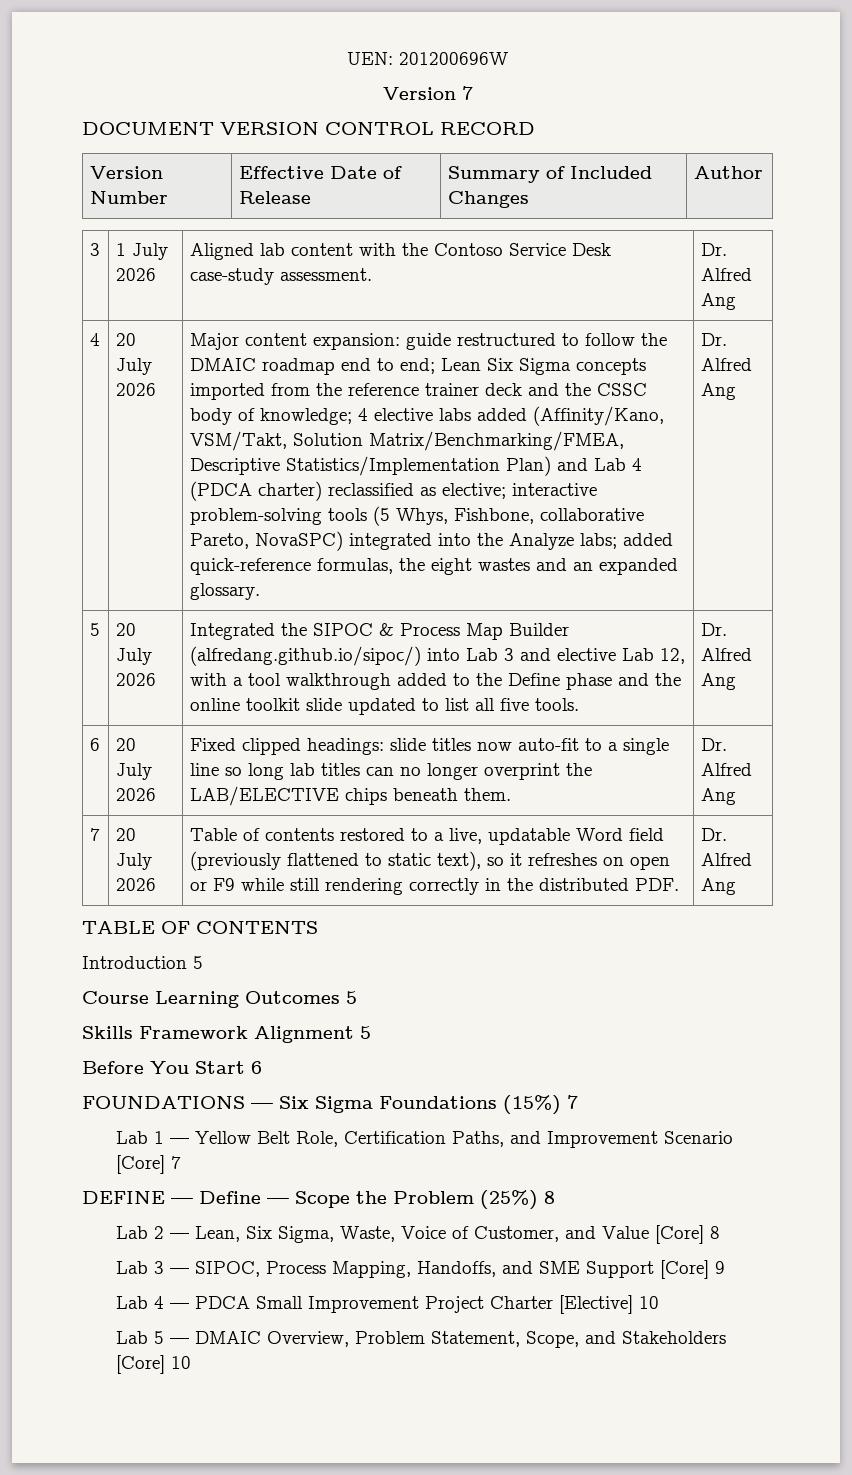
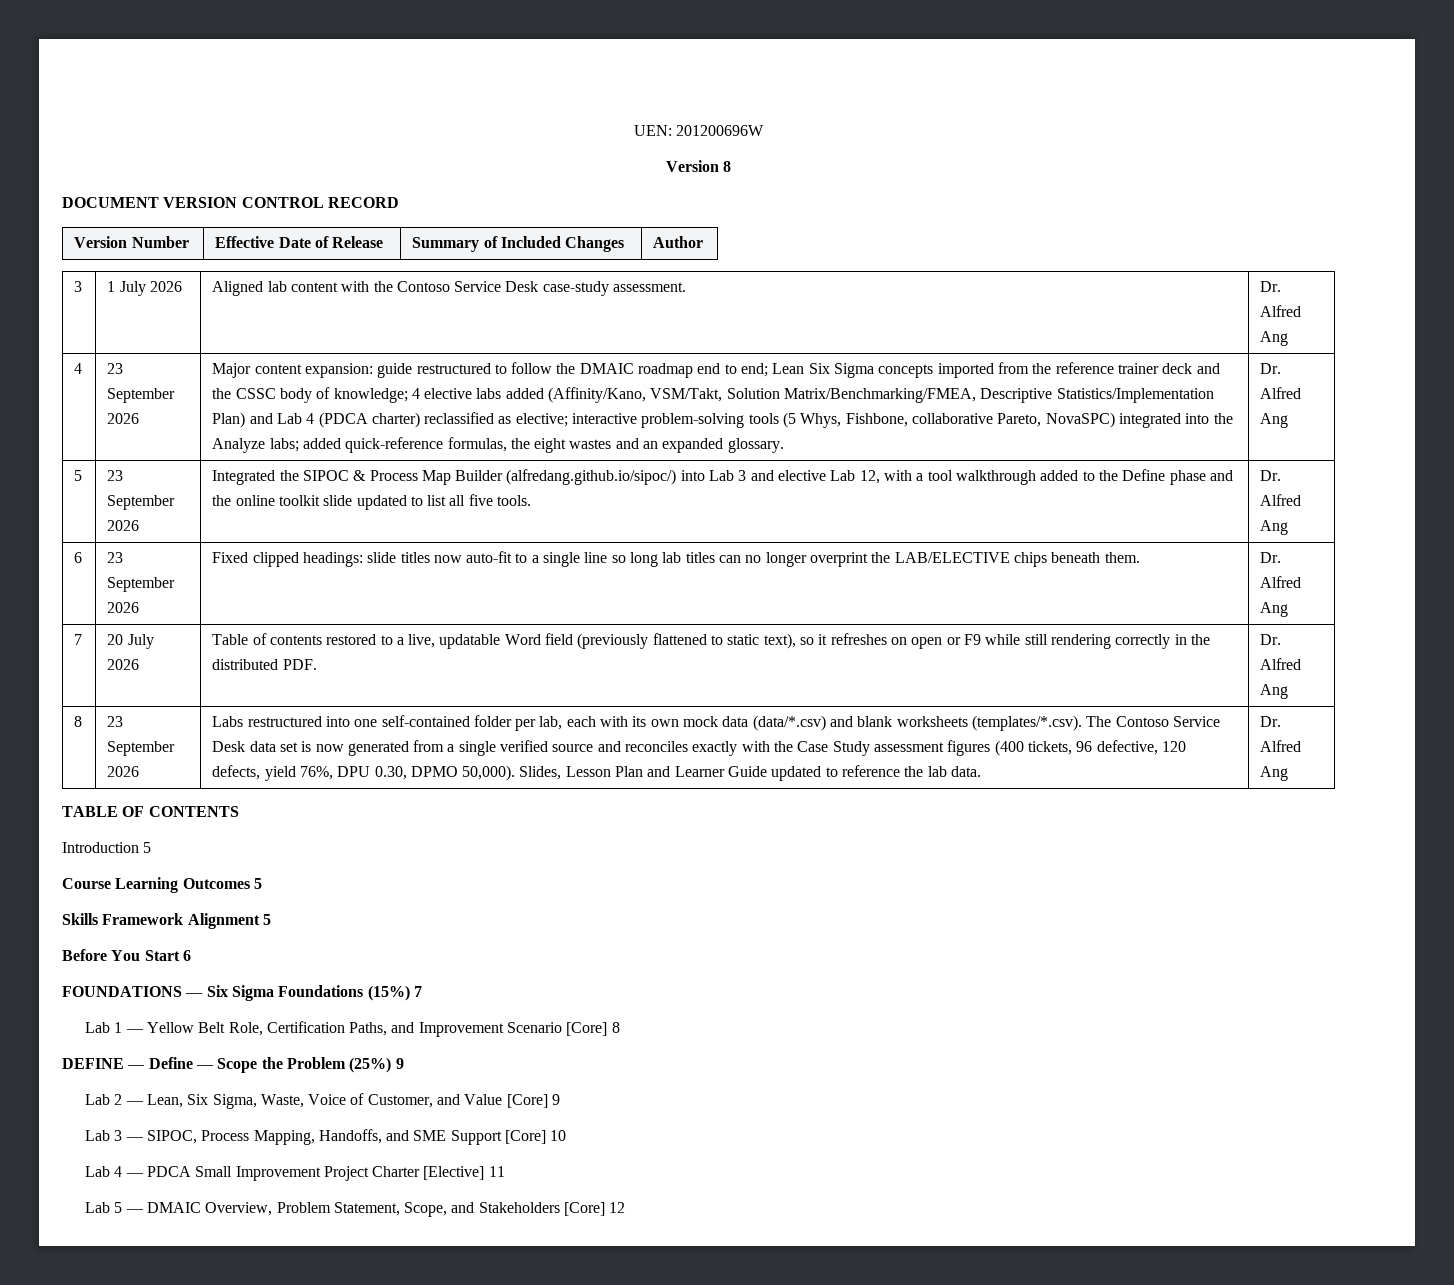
[461,86,473,100] 7 -> [723,161,732,172] 8
[115,333,136,346] [115,358,152,375] 20 July -> [107,363,124,374] [107,388,176,403] 23 September
[115,623,136,636] [115,648,152,665] 20 July -> [107,470,124,481] [107,495,176,510] 23 September
[115,738,136,751] [115,763,152,780] 20 July -> [107,552,124,563] [107,577,176,592] 23 September
(736, 886) none -> [74,716,83,727] [107,716,124,727] [107,741,176,756] [107,766,140,777] [212,715,1220,731] [212,740,1186,756] [212,765,981,781] [1260,716,1282,727] [1260,740,1302,752] [1260,766,1289,781] // 8 | 23 September 2026 | Labs restructured into one self-contained folder per lab, each with its own mock data (data/*.csv) and blank worksheets (templates/*.csv). The Contoso Service Desk data set is now generated from a single verified source and reconciles exactly with the Case Study assessment figures (400 tickets, 96 defective, 120 defects, yield 76%, DPU 0.30, DPMO 50,000). Slides, Lesson Plan and Learner Guide updated to reference the lab data. | Dr. Alfred Ang
[170,1156,181,1169] 7 -> [611,1022,620,1033] 8
[544,1191,555,1204] 8 -> [395,1058,404,1069] 9
[709,1226,720,1239] 8 -> [552,1094,561,1105] 9
[714,1261,725,1274] 9 -> [550,1130,567,1141] 10
[638,1296,659,1309] 10 -> [488,1166,505,1177] 11
[170,1356,191,1369] 10 -> [609,1202,626,1213] 12

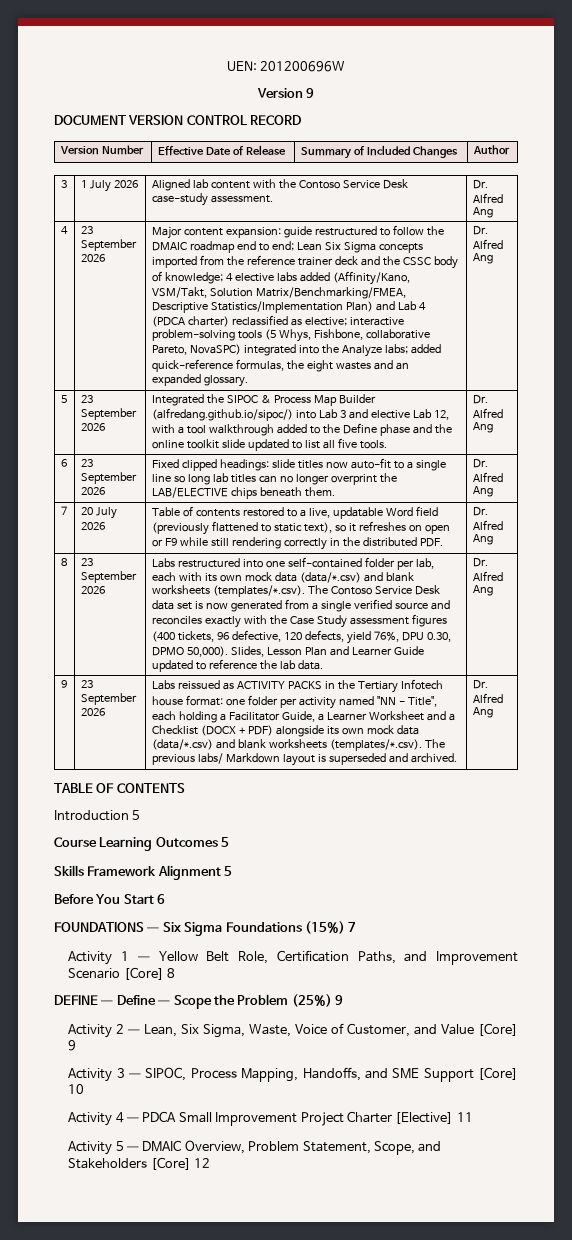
[723,161,732,172] 8 -> [306,88,315,98] 9
(1289, 773) none -> [60,680,67,688] [80,680,93,688] [80,693,137,705] [80,708,105,716] [151,679,443,693] [151,695,437,709] [151,711,455,723] [151,725,419,737] [151,739,445,751] [151,753,457,766] [472,680,488,689] [472,693,503,703] [472,707,493,718] // 9 | 23 September 2026 | Labs reissued as ACTIVITY PACKS in the Tertiary Infotech house format: one folder per activity named "NN - Title", each holding a Facilitator Guide, a Learner Worksheet and a Checklist (DOCX + PDF) alongside its own mock data (data/*.csv) and blank worksheets (templates/*.csv). The previous labs/ Markdown layout is superseded and archived. | Dr. Alfred Ang
[84,1022,110,1033] Lab -> [68,951,113,965] Activity
[84,1094,110,1105] Lab -> [68,1024,113,1038] Activity
[84,1130,110,1141] Lab -> [68,1068,113,1082] Activity
[84,1166,110,1177] Lab -> [68,1112,113,1126] Activity
[84,1202,110,1213] Lab -> [68,1141,113,1155] Activity

